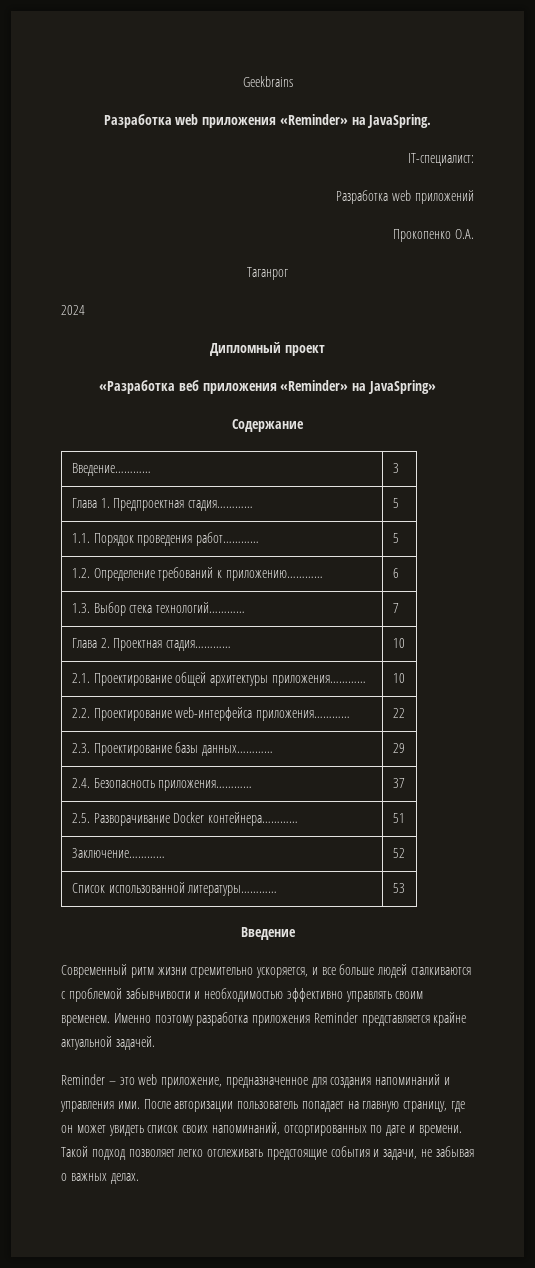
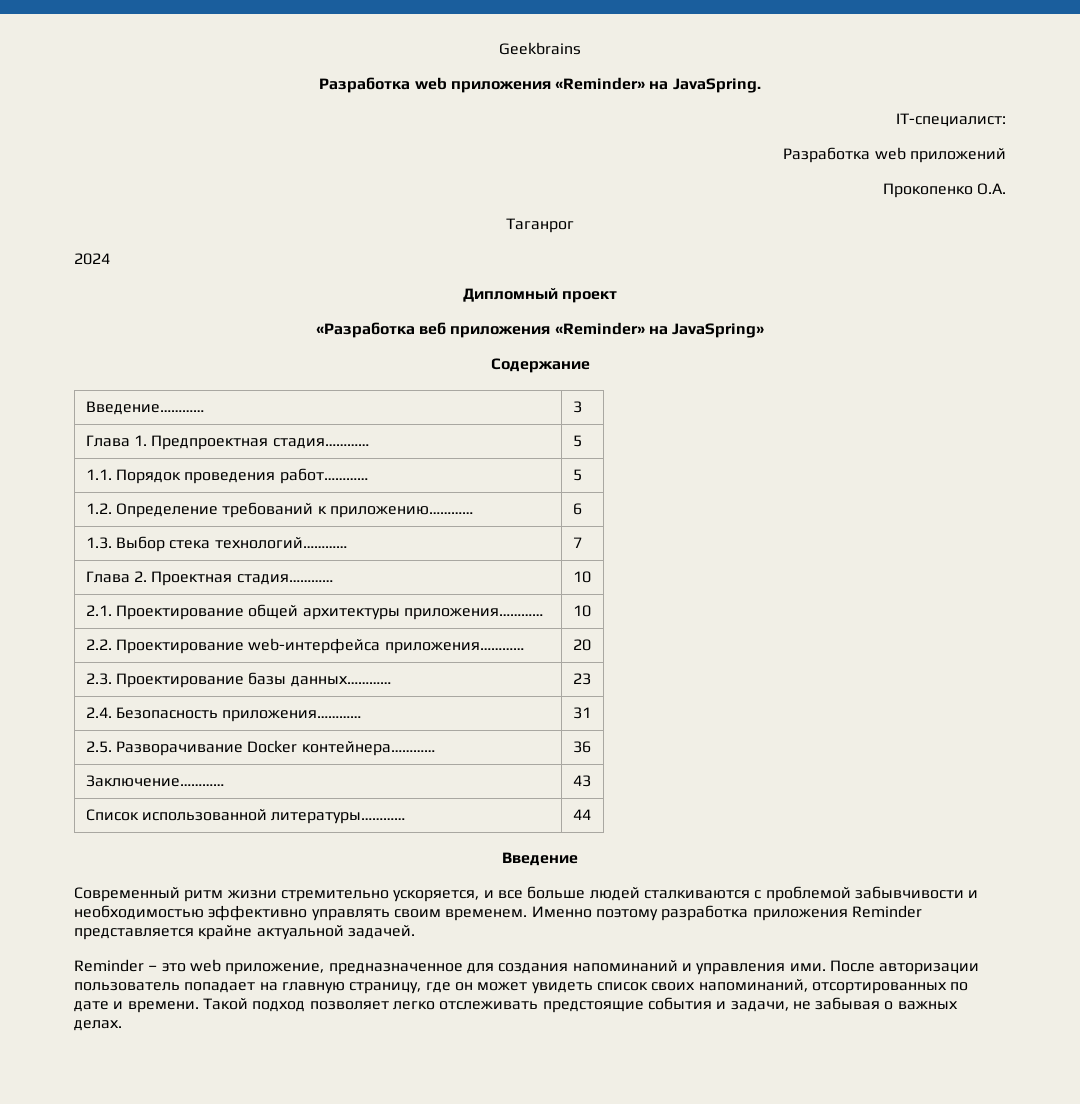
[392,708,405,718] 22 -> [572,639,591,651] 20
[392,743,405,753] 29 -> [572,673,591,685] 23
[392,778,405,788] 37 -> [572,707,591,719] 31
[392,813,405,823] 51 -> [572,741,591,753] 36
[392,848,405,858] 52 -> [572,775,591,787] 43
[392,883,405,893] 53 -> [572,809,591,820] 44

